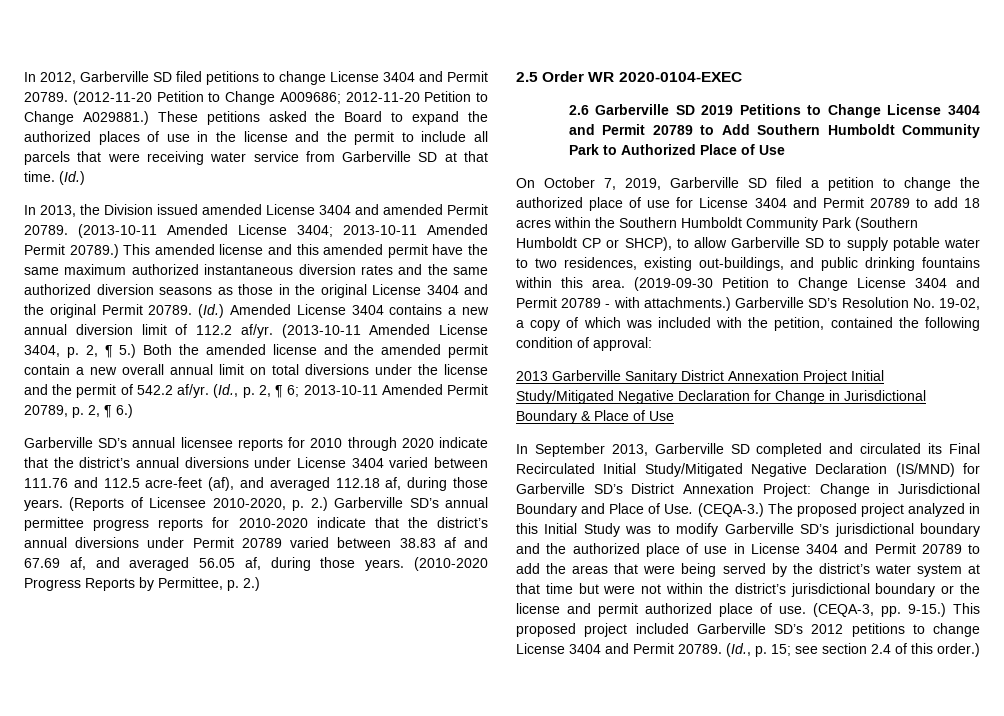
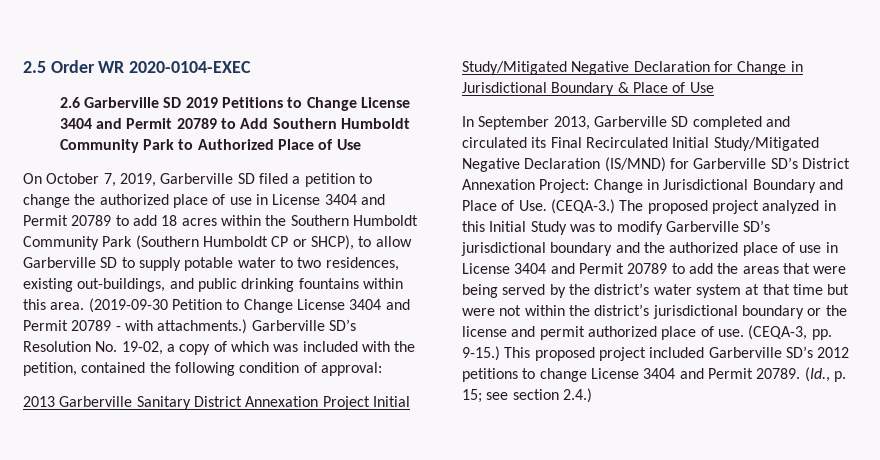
[24,71,488,85] [24,91,488,105] [24,111,489,125] [24,131,488,145] [24,151,489,165] [24,171,85,185] [24,204,488,217] [24,224,488,238] [24,244,489,258] [24,264,488,275] [24,284,488,298] [24,304,490,318] [24,324,488,338] [24,344,488,358] [24,364,488,375] [24,384,488,398] [24,404,133,418] [24,437,489,451] [24,457,489,468] [24,477,489,491] [24,497,489,511] [24,517,488,531] [24,537,489,548] [24,557,488,571] [24,577,260,591] In 2012, Garberville SD filed petitions to change License 3404 and Permit 20789. (2012-11-20 Petition to Change A009686; 2012-11-20 Petition to Change A029881.) These petitions asked the Board to expand the authorized places of use in the license and the permit to include all parcels that were receiving water service from Garberville SD at that time. (Id.) // In 2013, the Division issued amended License 3404 and amended Permit 20789. (2013-10-11 Amended License 3404; 2013-10-11 Amended Permit 20789.) This amended license and this amended permit have the same maximum authorized instantaneous diversion rates and the same authorized diversion seasons as those in the original License 3404 and the original Permit 20789. (Id.) Amended License 3404 contains a new annual diversion limit of 112.2 af/yr. (2013-10-11 Amended License 3404, p. 2, ¶ 5.) Both the amended license and the amended permit contain a new overall annual limit on total diversions under the license and the permit of 542.2 af/yr. (Id., p. 2, ¶ 6; 2013-10-11 Amended Permit 20789, p. 2, ¶ 6.) // Garberville SD’s annual licensee reports for 2010 through 2020 indicate that the district’s annual diversions under License 3404 varied between 111.76 and 112.5 acre-feet (af), and averaged 112.18 af, during those years. (Reports of Licensee 2010-2020, p. 2.) Garberville SD’s annual permittee progress reports for 2010-2020 indicate that the district’s annual diversions under Permit 20789 varied between 38.83 af and 67.69 af, and averaged 56.05 af, during those years. (2010-2020 Progress Reports by Permittee, p. 2.) // -> (23, 67) none
[676,197,694,208] for -> [255,194,268,205] in
[871,643,980,657] 2.4 of this order.) -> [562,388,592,403] 2.4.)

